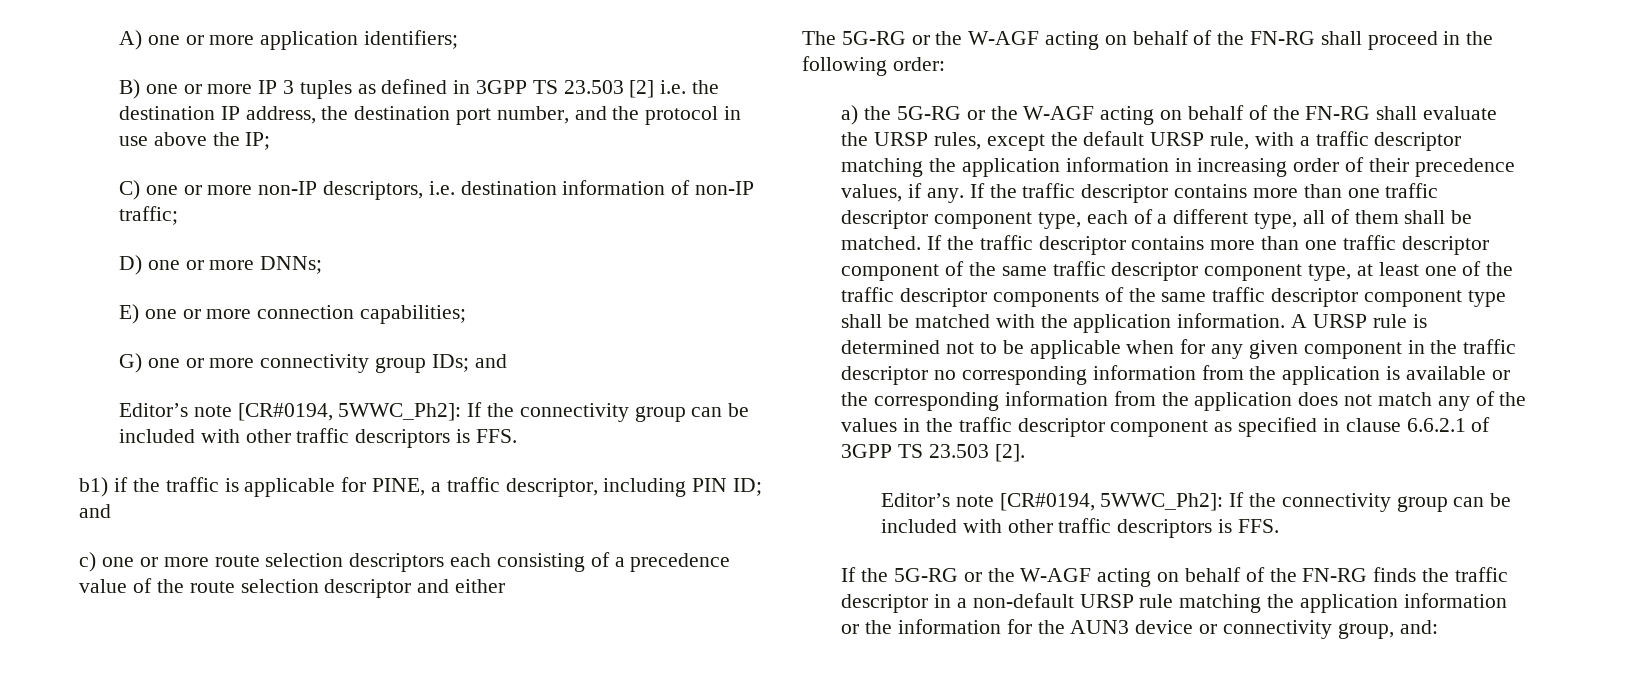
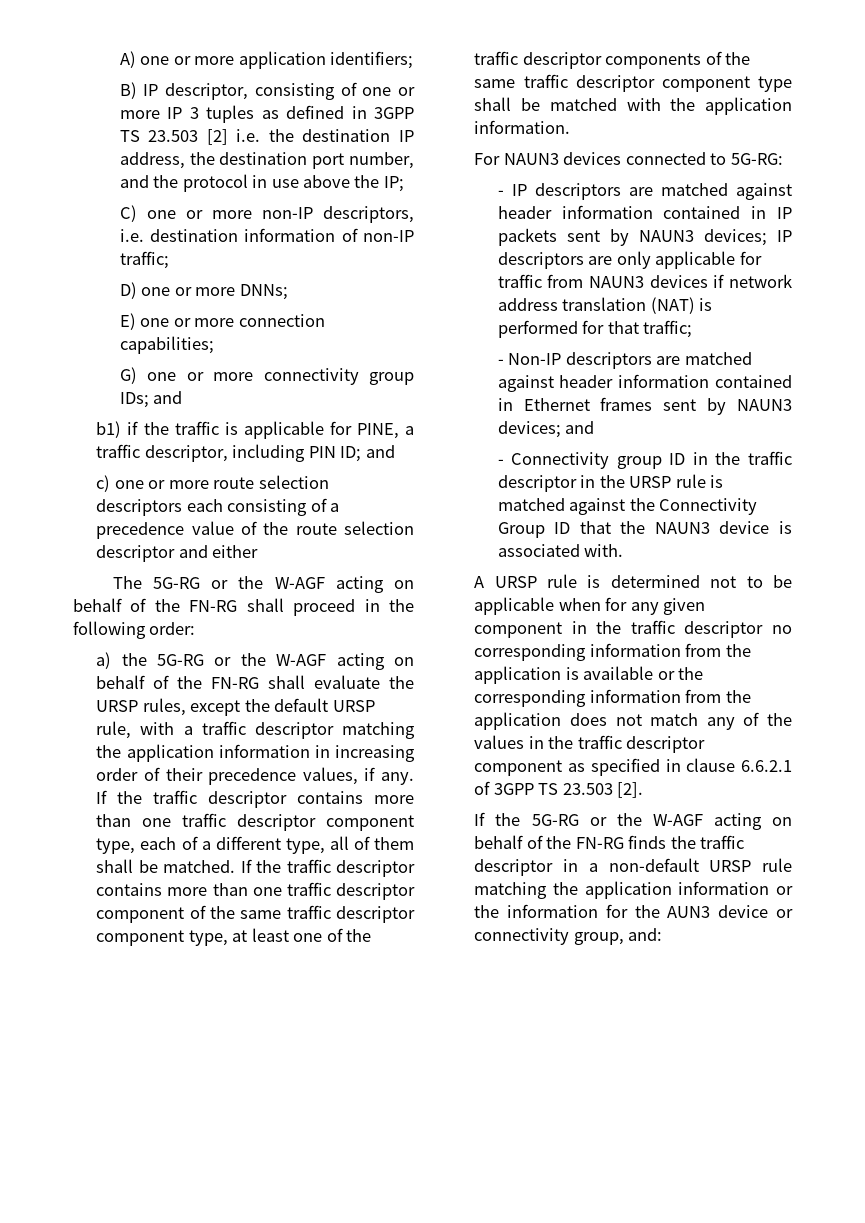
(140, 89) none -> [143,82,357,100] IP descriptor, consisting of
[118,402,750,422] [118,428,517,448] // Editor’s note [CR#0194, 5WWC_Ph2]: If the connectivity group can be included with other traffic descriptors is FFS. -> (183, 397) none
(1286, 320) none -> [474,152,783,165] [497,183,792,200] [497,205,792,219] [497,228,792,246] [497,251,762,269] [497,274,792,288] [497,297,713,314] [497,320,693,338] [497,352,752,369] [497,374,792,392] [497,397,792,415] [497,421,595,438] [497,451,792,469] [497,474,723,492] [497,498,758,515] [497,521,792,538] [497,544,624,557] // For NAUN3 devices connected to 5G-RG: // - IP descriptors are matched against header information contained in IP packets sent by NAUN3 devices; IP descriptors are only applicable for traffic from NAUN3 devices if network address translation (NAT) is performed for that traffic; // - Non-IP descriptors are matched against header information contained in Ethernet frames sent by NAUN3 devices; and // - Connectivity group ID in the traffic descriptor in the URSP rule is matched against the Connectivity Group ID that the NAUN3 device is associated with. //
[880,492,1512,512] [880,518,1279,538] // Editor’s note [CR#0194, 5WWC_Ph2]: If the connectivity group can be included with other traffic descriptors is FFS. -> (644, 790) none

